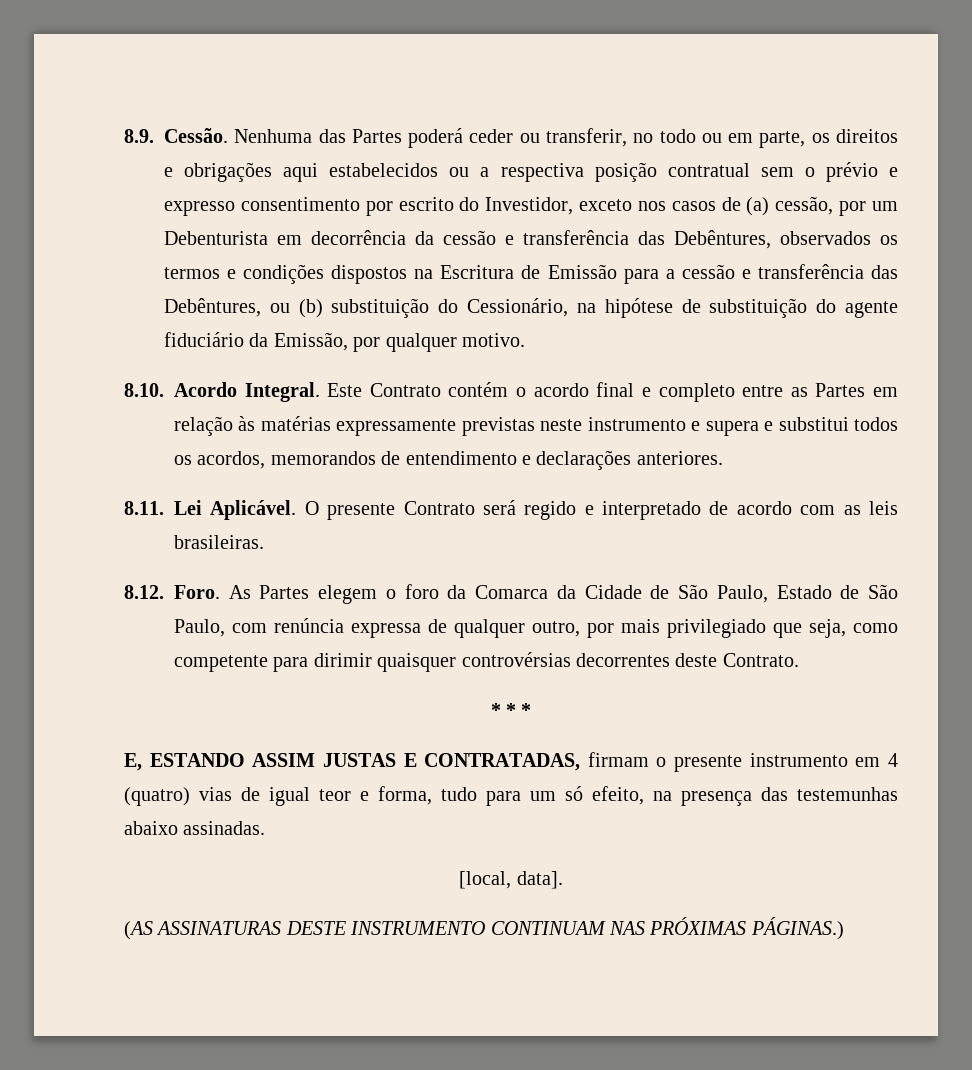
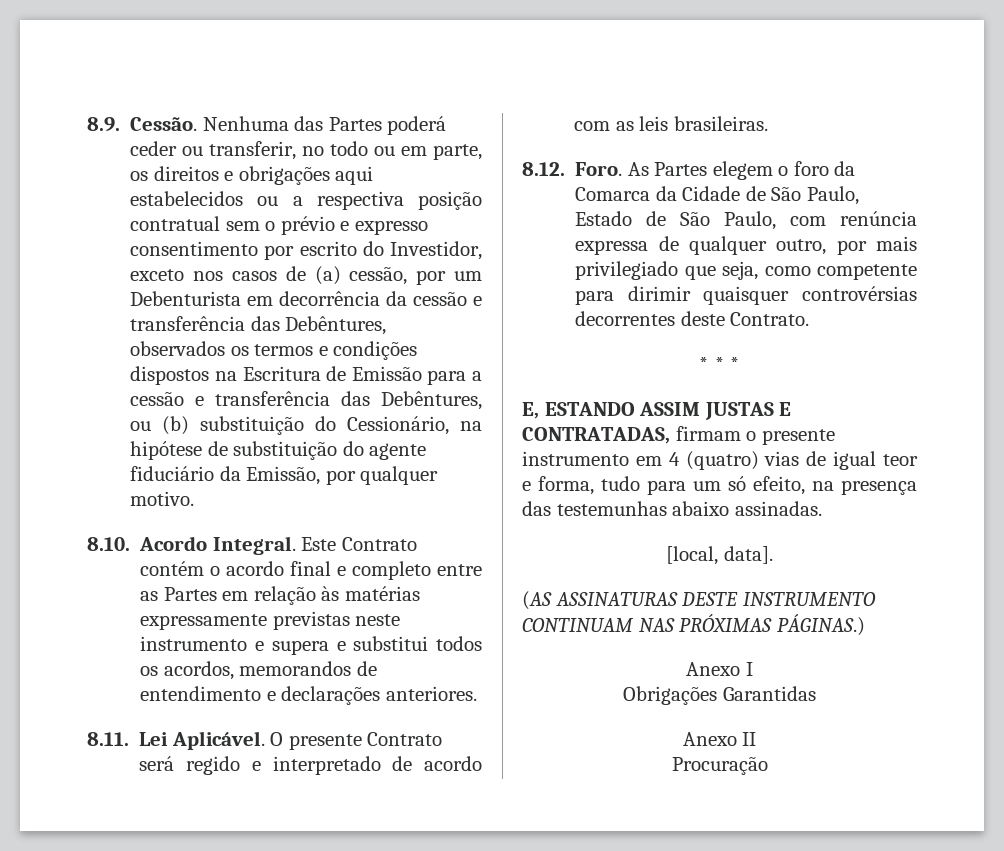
(844, 928) none -> [686,662,753,676] [623,686,816,705] [682,732,757,746] [671,756,768,775] // Anexo I // Obrigações Garantidas // Anexo II // Procuração

